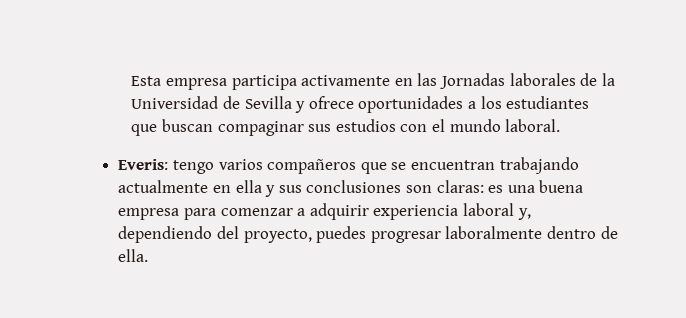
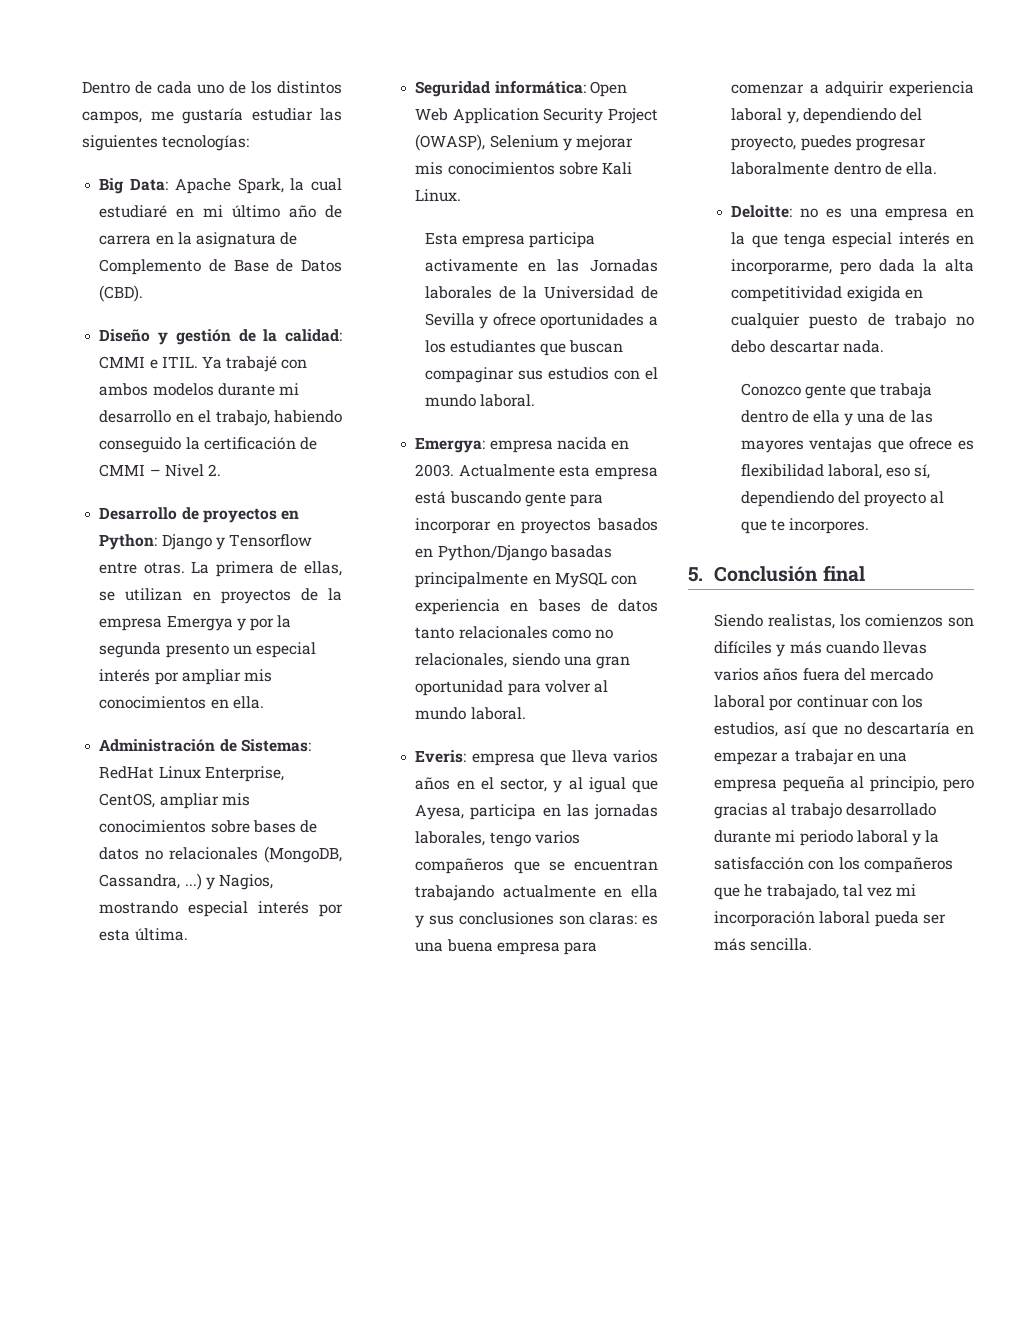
(131, 81) none -> [82,81,342,94] [82,108,342,124] [82,135,250,151] [99,178,343,194] [99,205,342,218] [99,232,298,248] [99,259,342,275] [99,285,144,302] [99,329,343,345] [99,356,308,372] [99,383,299,396] [99,410,342,426] [99,437,317,453] [99,464,221,477] [99,507,299,523] [99,534,312,550] [99,561,342,577] [99,588,342,604] [99,615,292,631] [99,642,316,658] [99,669,272,685] [99,696,264,709] [99,739,311,752] [99,766,284,782] [99,793,250,809] [99,820,317,833] [99,846,342,863] [99,873,273,890] [99,901,343,917] [99,928,188,941] [415,81,627,97] [415,108,658,124] [415,134,633,151] [415,162,632,175] [415,189,462,202] Dentro de cada uno de los distintos campos, me gustaría estudiar las siguientes tecnologías: // Big Data: Apache Spark, la cual estudiaré en mi último año de carrera en la asignatura de Complemento de Base de Datos (CBD). // Diseño y gestión de la calidad: CMMI e ITIL. Ya trabajé con ambos modelos durante mi desarrollo en el trabajo, habiendo conseguido la certificación de CMMI – Nivel 2. // Desarrollo de proyectos en Python: Django y Tensorflow entre otras. La primera de ellas, se utilizan en proyectos de la empresa Emergya y por la segunda presento un especial interés por ampliar mis conocimientos en ella. // Administración de Sistemas: RedHat Linux Enterprise, CentOS, ampliar mis conocimientos sobre bases de datos no relacionales (MongoDB, Cassandra, ...) y Nagios, mostrando especial interés por esta última. // Seguridad informática: Open Web Application Security Project (OWASP), Selenium y mejorar mis conocimientos sobre Kali Linux. //
[118,159,169,170] Everis: -> [415,437,629,453] [415,464,658,480] [415,491,603,507] [415,518,658,534] [415,545,612,561] [415,572,637,588] [415,599,658,615] [415,626,613,639] [415,653,630,669] [415,680,608,696] [415,707,526,720] [415,750,658,766] [415,777,658,793] [415,804,658,820] [415,831,486,846] Emergya: empresa nacida en 2003. Actualmente esta empresa está buscando gente para incorporar en proyectos basados en Python/Django basadas principalmente en MySQL con experiencia en bases de datos tanto relacionales como no relacionales, siendo una gran oportunidad para volver al mundo laboral. // Everis: empresa que lleva varios años en el sector, y al igual que Ayesa, participa en las jornadas laborales,
(149, 255) none -> [731,205,974,221] [731,232,974,248] [731,259,974,275] [731,286,923,302] [731,313,974,329] [731,340,884,353] [740,383,933,399] [740,410,933,426] [740,437,974,453] [740,464,931,479] [740,491,945,507] [740,518,869,534] [688,565,865,582] [714,614,974,629] [714,641,928,657] [714,668,934,681] [714,695,924,711] [714,722,974,738] [714,749,908,765] [714,776,974,792] [714,803,936,819] [714,830,940,846] [714,857,953,873] [714,884,917,900] [714,911,946,927] [714,938,813,951] // Deloitte: no es una empresa en la que tenga especial interés en incorporarme, pero dada la alta competitividad exigida en cualquier puesto de trabajo no debo descartar nada. // Conozco gente que trabaja dentro de ella y una de las mayores ventajas que ofrece es flexibilidad laboral, eso sí, dependiendo del proyecto al que te incorpores. // 5. Conclusión final // Siendo realistas, los comienzos son difíciles y más cuando llevas varios años fuera del mercado laboral por continuar con los estudios, así que no descartaría en empezar a trabajar en una empresa pequeña al principio, pero gracias al trabajo desarrollado durante mi periodo laboral y la satisfacción con los compañeros que he trabajado, tal vez mi incorporación laboral pueda ser más sencilla.

